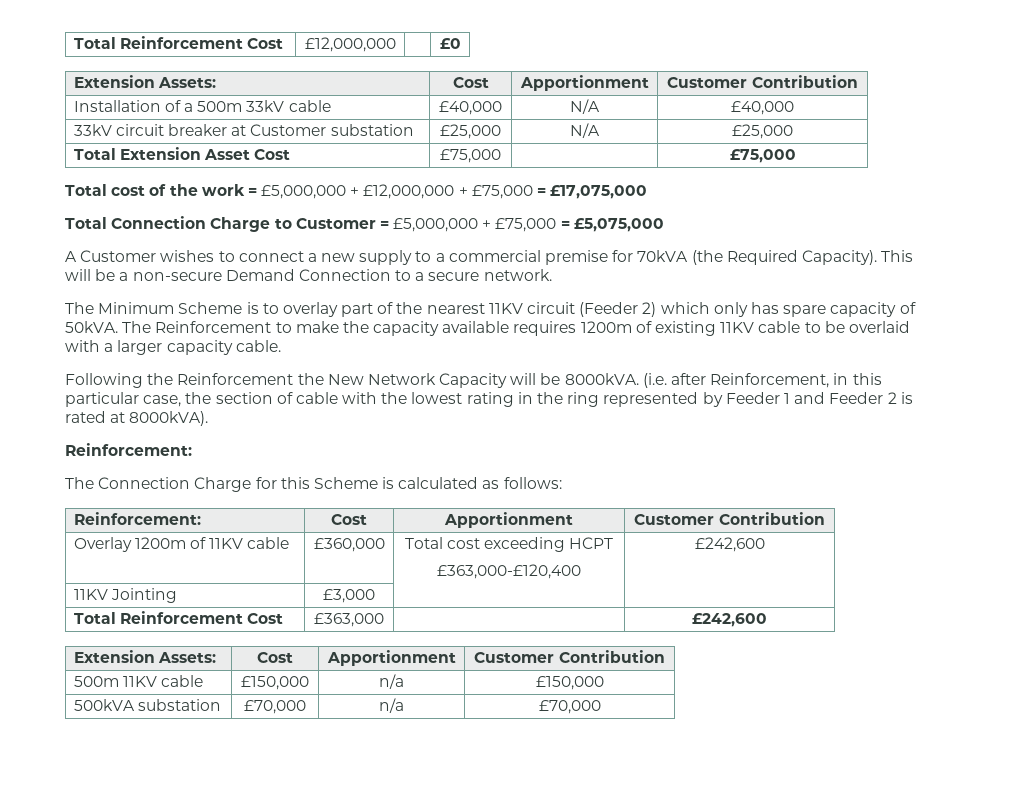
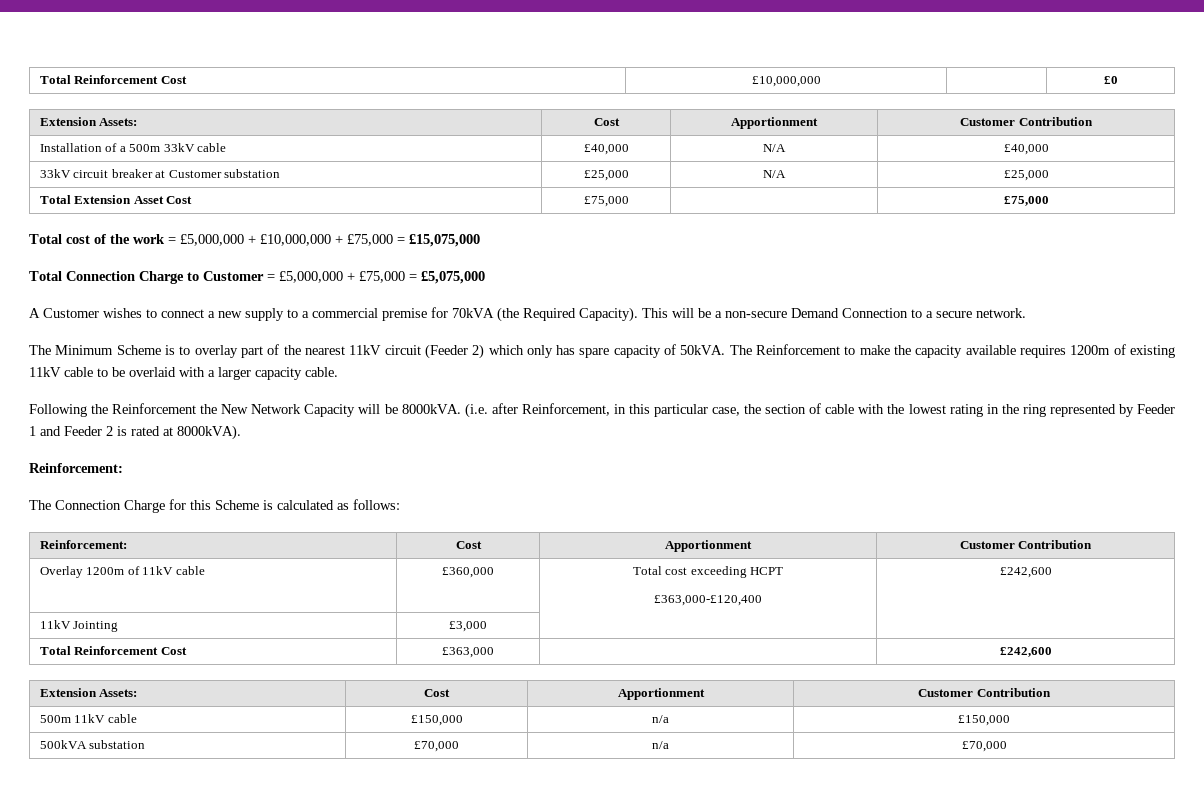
[73,36,284,49] [304,37,396,52] Total Reinforcement Cost | £12,000,000 -> [39,75,187,84] [751,76,821,87] Total Reinforcement Cost | £10,000,000
[363,184,648,199] £12,000,000 + £75,000 = £17,075,000 -> [260,234,480,247] £10,000,000 + £75,000 = £15,075,000
[488,303,523,314] 11KV -> [349,345,382,355] 11kV
[720,322,755,333] 11KV -> [29,367,61,377] 11kV
[209,538,244,549] 11KV -> [142,566,174,575] 11kV
[73,589,108,600] 11KV -> [39,620,71,629] 11kV
[122,676,157,687] 11KV -> [74,714,106,723] 11kV

